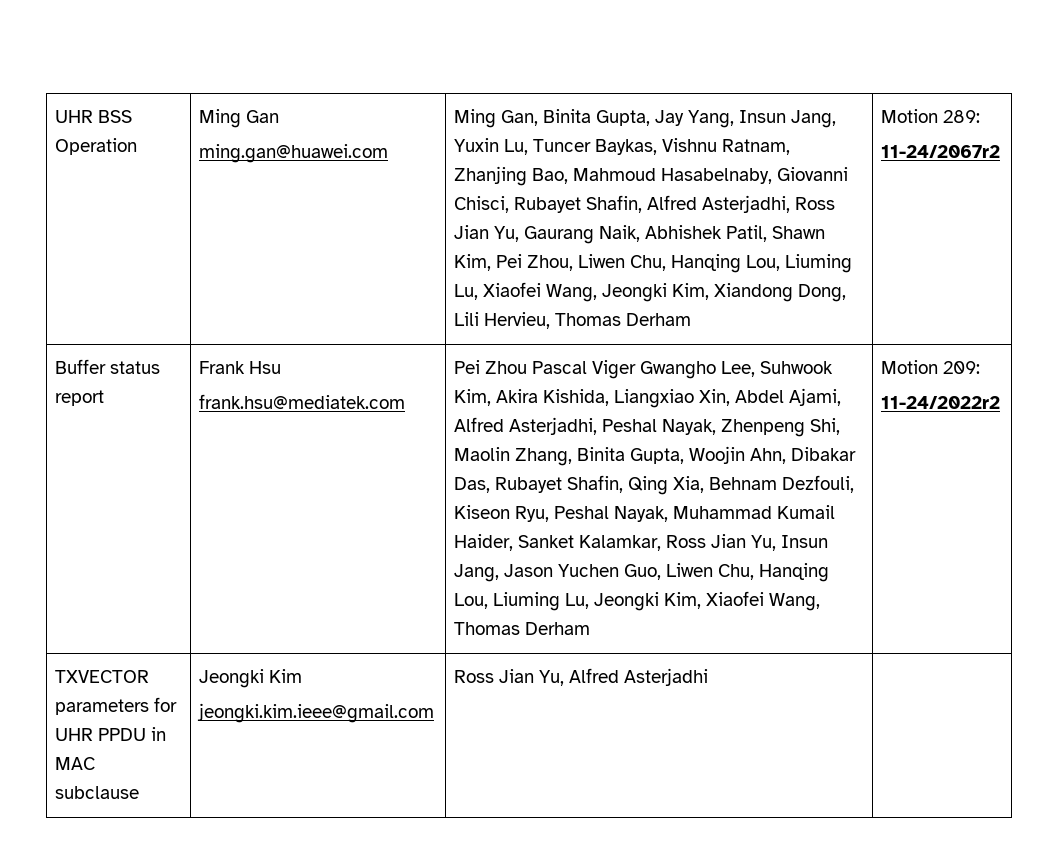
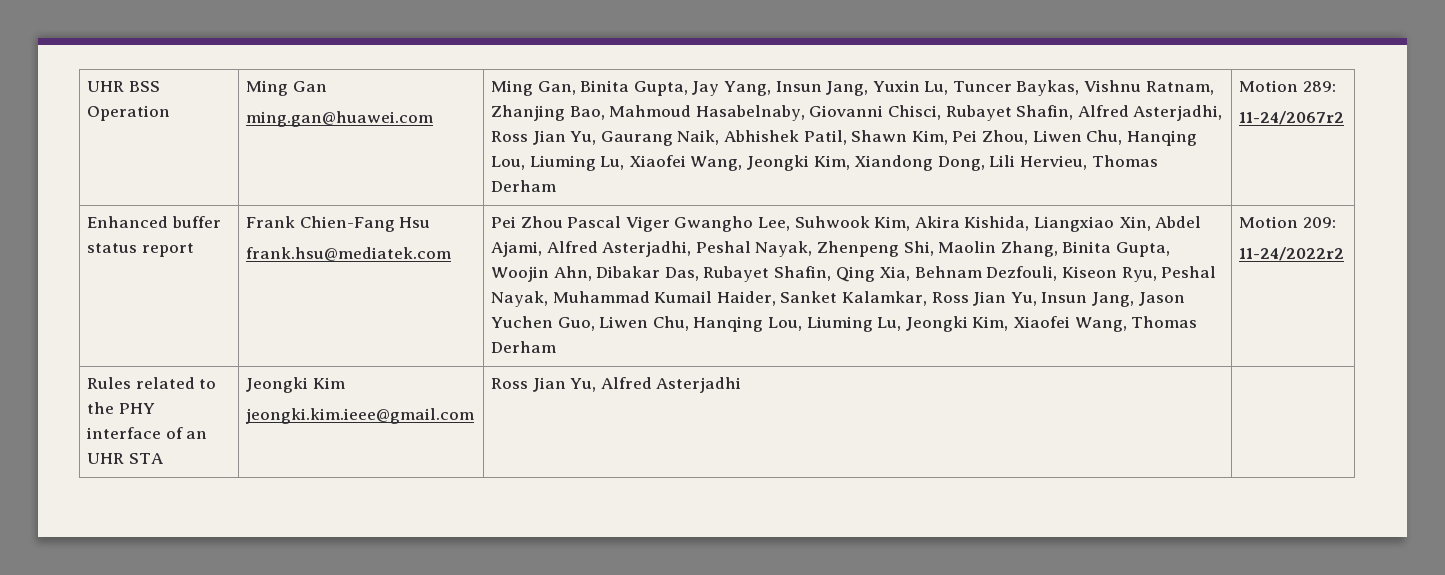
[55,359,107,374] Buffer -> [87,216,221,228] Enhanced buffer
(246, 367) none -> [299,216,395,232] Chien-Fang
[55,670,150,683] [55,697,178,715] [55,727,167,741] [55,757,96,770] [55,786,140,799] TXVECTOR parameters for UHR PPDU in MAC subclause -> [87,377,217,389] [87,402,155,414] [86,427,208,439] [87,453,163,464] Rules related to the PHY interface of an UHR STA

